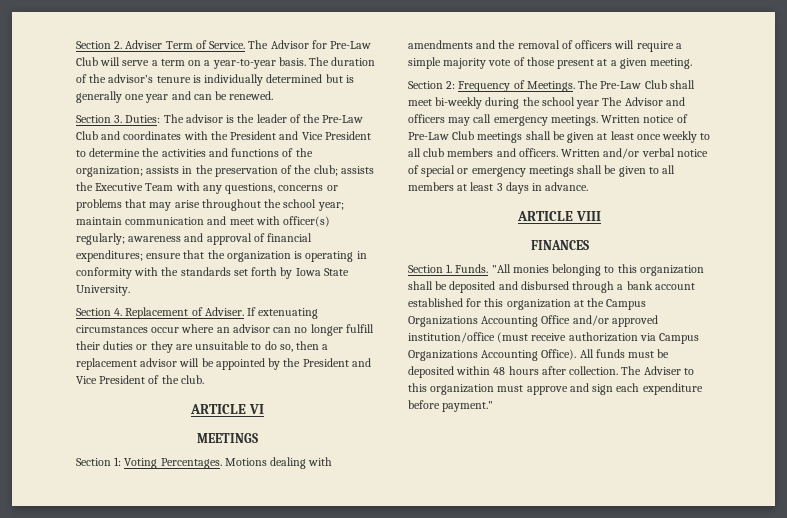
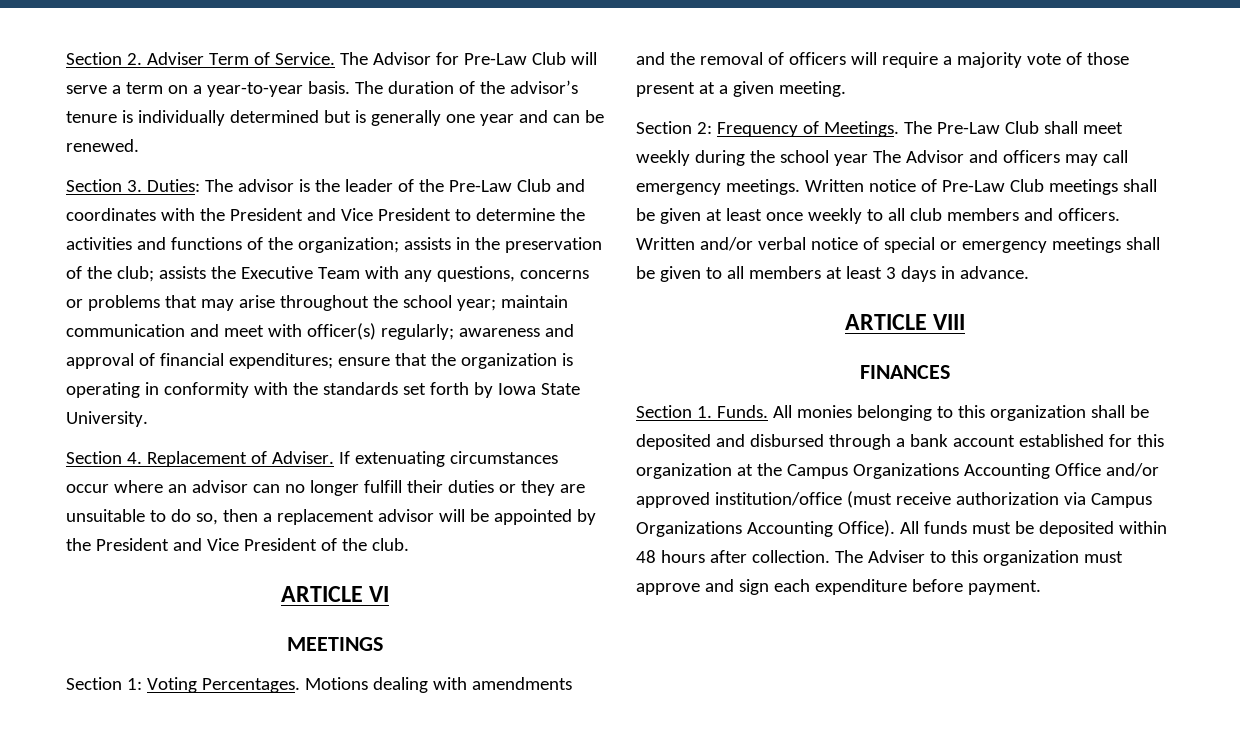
[408,57,441,69] simple -> (952, 60) none
[435,97,483,109] bi-weekly -> [636,150,690,166] weekly
[491,264,511,273] "All -> [772,405,792,418] All
[442,401,494,412] payment." -> [967,580,1041,595] payment.

